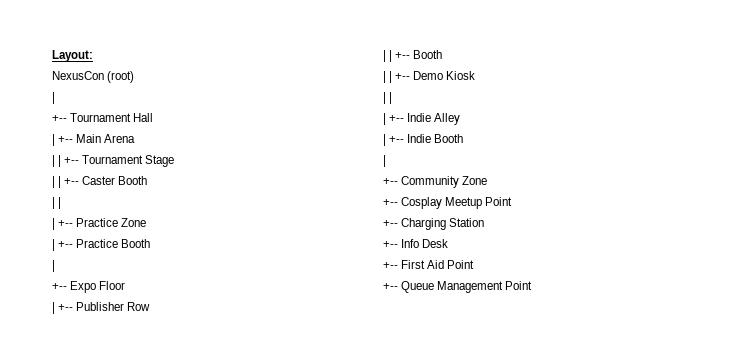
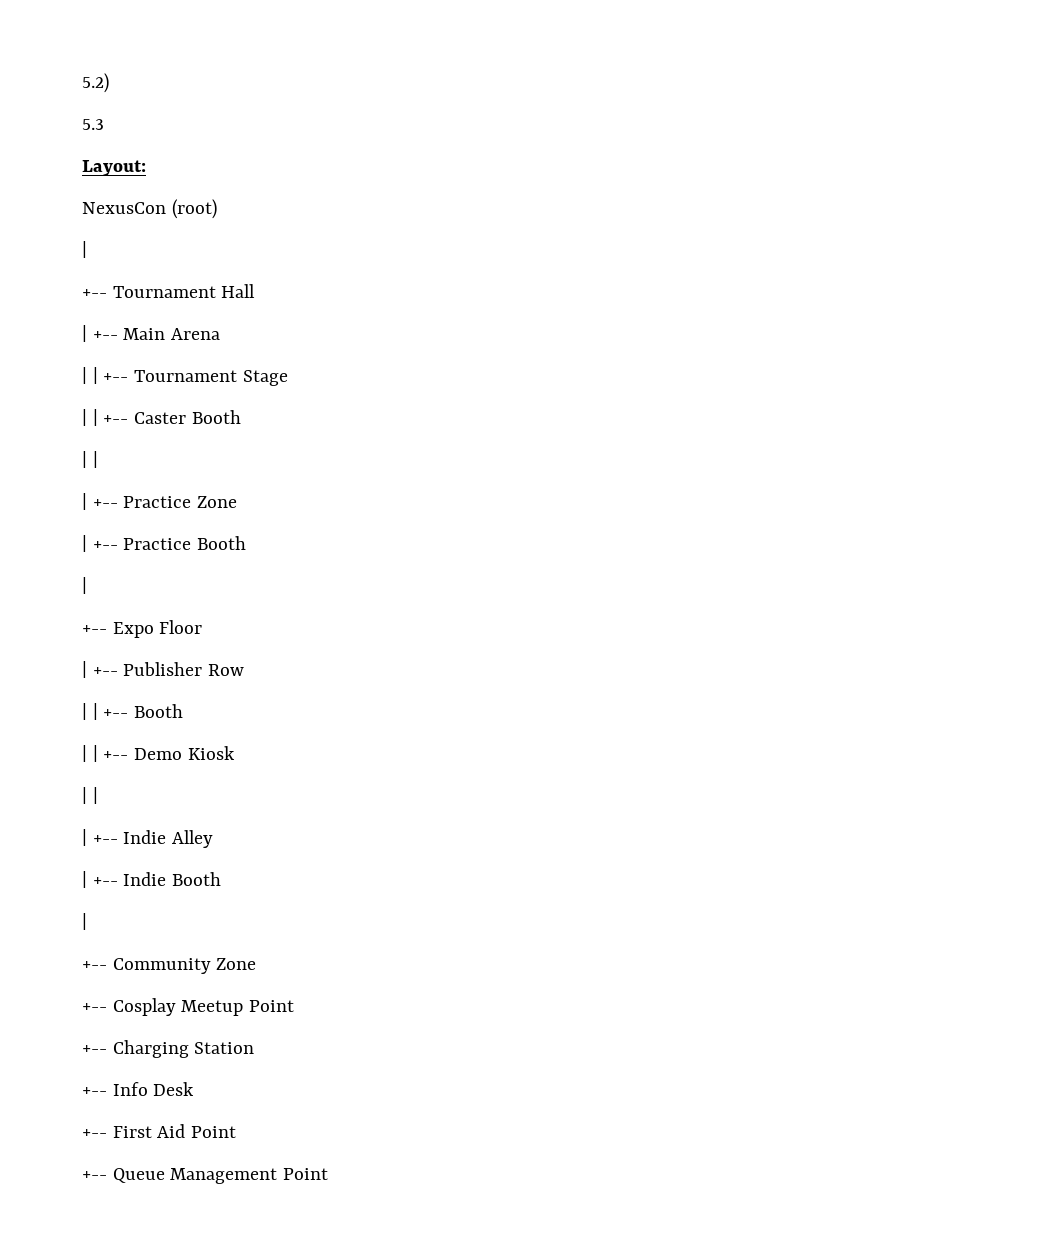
(52, 56) none -> [82,73,109,93] [82,119,104,130] 5.2) // 5.3 //

